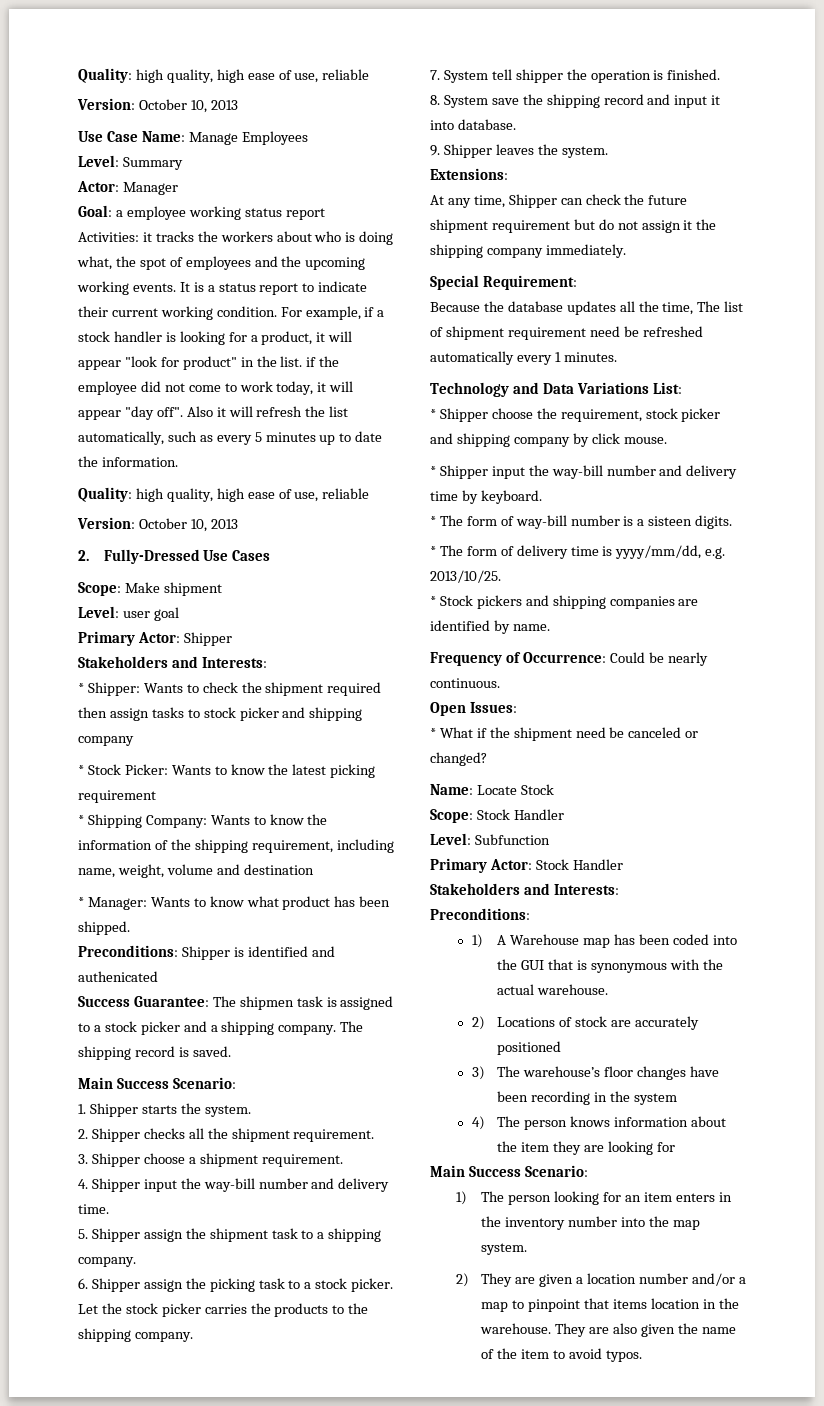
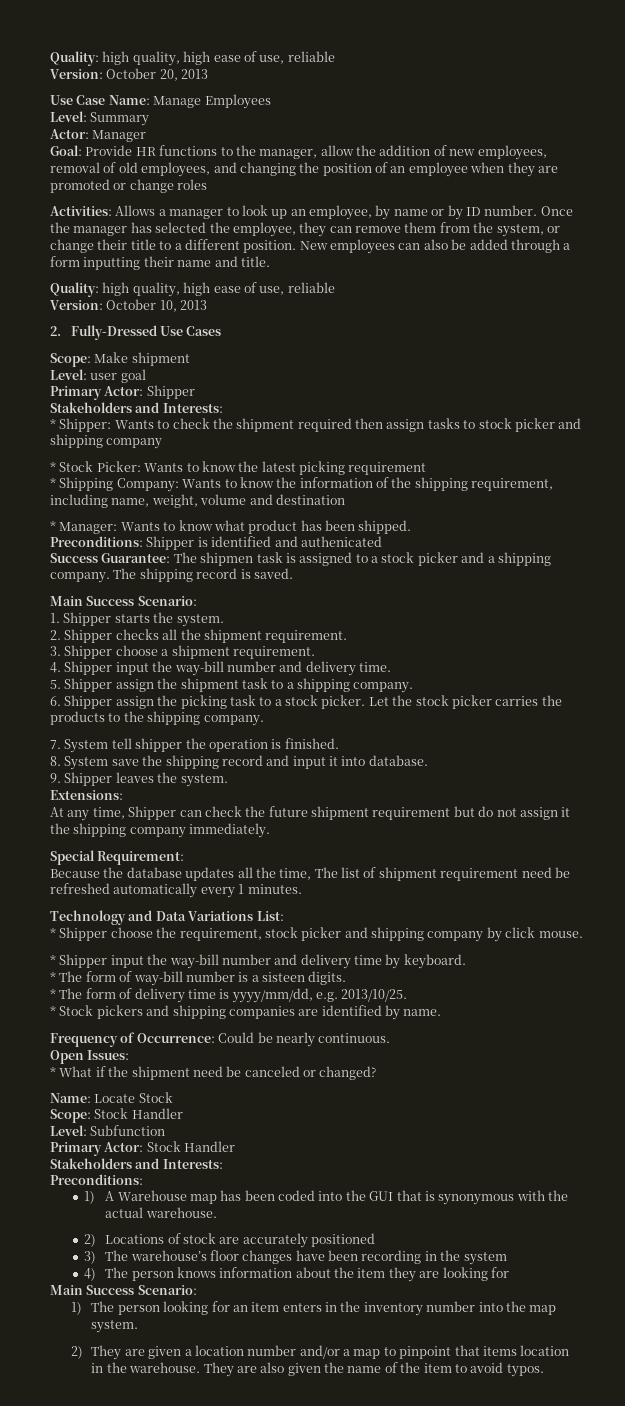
[190,100,207,113] 10, -> [159,69,178,81] 20,
[115,206,325,220] [78,231,394,245] [77,256,366,270] [77,281,368,295] [78,306,385,320] [78,331,353,345] [78,356,340,370] [78,381,354,395] [78,406,349,420] [78,431,383,445] [78,456,178,467] a employee working status report // Activities: it tracks the workers about who is doing what, the spot of employees and the upcoming working events. It is a status report to indicate their current working condition. For example, if a stock handler is looking for a product, it will appear "look for product" in the list. if the employee did not come to work today, it will appear "day off". Also it will refresh the list automatically, such as every 5 minutes up to date the information. -> [85,145,547,160] [50,162,558,177] [50,179,208,193] [50,205,573,220] [50,222,560,237] [50,239,571,254] [50,256,270,270] Provide HR functions to the manager, allow the addition of new employees, removal of old employees, and changing the position of an employee when they are promoted or change roles // Activities: Allows a manager to look up an employee, by name or by ID number. Once the manager has selected the employee, they can remove them from the system, or change their title to a different position. New employees can also be added through a form inputting their name and title.

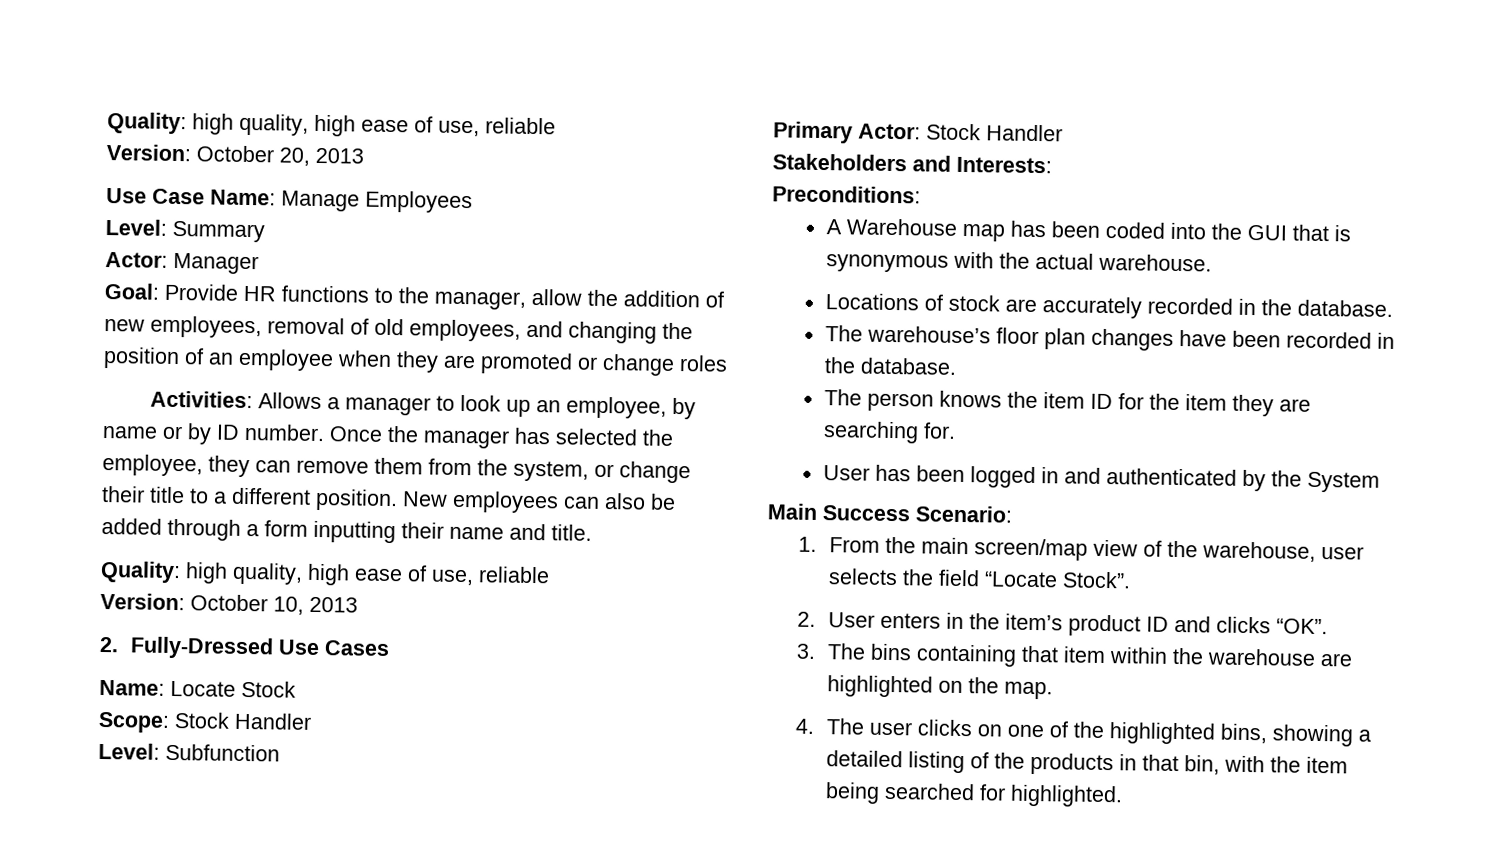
[50,352,190,367] [50,369,146,383] [50,385,195,400] [50,402,223,413] [50,418,582,432] [50,434,163,449] [50,461,427,475] [50,477,554,492] [50,494,345,508] [50,520,412,534] [50,536,382,550] [50,552,551,566] [50,568,293,583] [50,596,197,606] [50,612,224,627] [50,629,348,643] [50,645,315,659] [50,661,391,676] [50,678,414,693] [50,695,562,709] [50,711,264,726] [50,738,339,753] [50,755,428,770] [50,772,228,787] [50,790,123,800] [50,806,571,821] [50,823,271,838] [50,850,185,865] [50,867,570,881] [50,883,302,898] [50,910,284,925] [50,927,583,942] [50,954,466,969] [50,971,347,986] [50,988,408,1003] [50,1005,442,1020] [50,1032,391,1047] [50,1050,130,1064] [50,1066,377,1080] // Scope: Make shipment // Level: user goal // Primary Actor: Shipper // Stakeholders and Interests: // * Shipper: Wants to check the shipment required then assign tasks to stock picker and shipping company // * Stock Picker: Wants to know the latest picking requirement // * Shipping Company: Wants to know the information of the shipping requirement, including name, weight, volume and destination // * Manager: Wants to know what product has been shipped. // Preconditions: Shipper is identified and authenicated // Success Guarantee: The shipmen task is assigned to a stock picker and a shipping company. The shipping record is saved. // Main Success Scenario: // 1. Shipper starts the system. // 2. Shipper checks all the shipment requirement. // 3. Shipper choose a shipment requirement. // 4. Shipper input the way-bill number and delivery time. // 5. Shipper assign the shipment task to a shipping company. // 6. Shipper assign the picking task to a stock picker. Let the stock picker carries the products to the shipping company. // 7. System tell shipper the operation is finished. // 8. System save the shipping record and input it into database. // 9. Shipper leaves the system. // Extensions: // At any time, Shipper can check the future shipment requirement but do not assign it the shipping company immediately. // Special Requirement: // Because the database updates all the time, The list of shipment requirement need be refreshed automatically every 1 minutes. // Technology and Data Variations List: // * Shipper choose the requirement, stock picker and shipping company by click mouse. // * Shipper input the way-bill number and delivery time by keyboard. // * The form of way-bill number is a sisteen digits. // * The form of delivery time is yyyy/mm/dd, e.g. 2013/10/25. // * Stock pickers and shipping companies are identified by name. // Frequency of Occurrence: Could be nearly continuous. // Open Issues: // * What if the shipment need be canceled or changed? -> (391, 648) none
[84,1191,96,1204] 1) -> (921, 194) none
[84,1234,97,1247] 2) -> (1212, 262) none
[311,1233,376,1247] [84,1251,97,1264] positioned // 3) -> [1146,297,1393,317] recorded in the database. //
(239, 1255) none -> [1043,328,1086,350] plan
[361,1250,507,1265] [84,1268,97,1281] recording in the system // 4) -> [1285,331,1395,350] [823,357,957,375] recorded in the database. //
[219,1267,509,1282] [50,1285,197,1295] [70,1301,557,1316] [91,1320,139,1333] [70,1345,570,1360] [91,1362,544,1377] information about the item they are looking for // Main Success Scenario: // 1) The person looking for an item enters in the inventory number into the map system. // 2) They are given a location number and/or a map to pinpoint that items location in the warehouse. They are also given the name of the item to avoid typos. -> [1006,391,1311,417] [822,421,956,444] [822,464,1380,493] [767,503,1013,523] [798,536,1365,562] [828,568,1132,589] [797,611,1329,637] [796,643,1353,667] [827,675,1054,700] [795,718,1372,747] [826,750,1349,776] [825,782,1124,808] the item ID for the item they are searching for. // User has been logged in and authenticated by the System // Main Success Scenario: // 1. From the main screen/map view of the warehouse, user selects the field “Locate Stock”. // 2. User enters in the item’s product ID and clicks “OK”. // 3. The bins containing that item within the warehouse are highlighted on the map. // 4. The user clicks on one of the highlighted bins, showing a detailed listing of the products in that bin, with the item being searched for highlighted.

